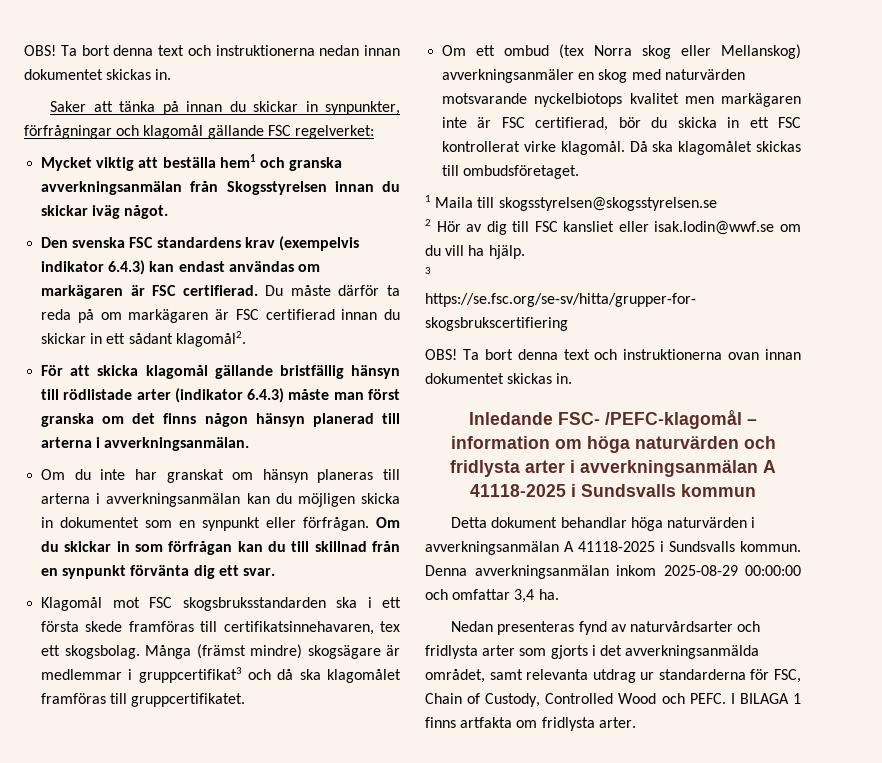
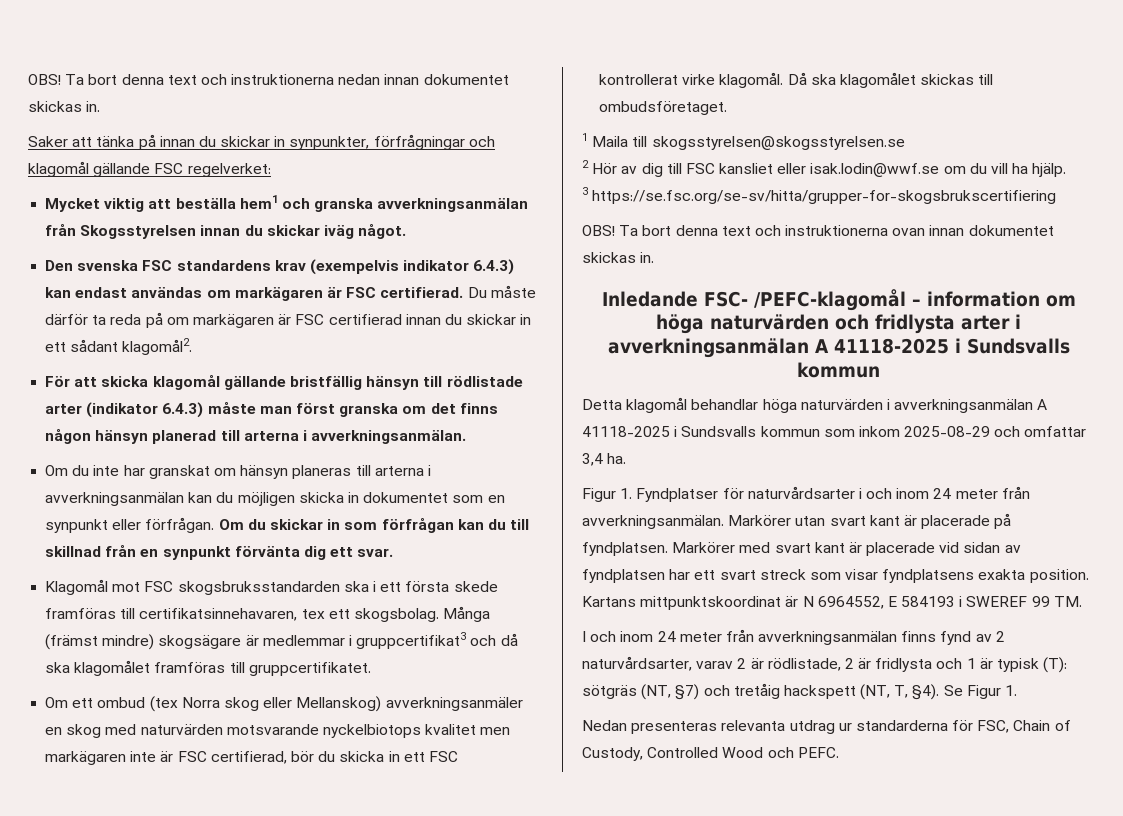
[491,517,558,528] dokument -> [626,397,688,413] klagomål
[740,541,801,552] [425,565,609,579] kommun. Denna avverkningsanmälan -> [760,426,855,437] kommun som
[745,565,801,576] 00:00:00 -> (991, 431) none
[451,621,761,635] [425,645,760,659] [425,669,523,683] Nedan presenteras fynd av naturvårdsarter och fridlysta arter som gjorts i det avverkningsanmälda området, samt -> [582,486,1030,502] [582,513,1012,529] [582,542,1021,556] [582,569,1089,583] [582,596,1082,610] [582,629,1005,645] [582,656,1068,673] [582,683,1018,700] [582,720,718,734] Figur 1. Fyndplatser för naturvårdsarter i och inom 24 meter från avverkningsanmälan. Markörer utan svart kant är placerade på fyndplatsen. Markörer med svart kant är placerade vid sidan av fyndplatsen har ett svart streck som visar fyndplatsens exakta position. Kartans mittpunktskoordinat är N 6964552, E 584193 i SWEREF 99 TM. // I och inom 24 meter från avverkningsanmälan finns fynd av 2 naturvårdsarter, varav 2 är rödlistade, 2 är fridlysta och 1 är typisk (T): sötgräs (NT, §7) och tretåig hackspett (NT, T, §4). Se Figur 1. // Nedan presenteras
[730,693,801,704] [425,717,636,731] I BILAGA 1 finns artfakta om fridlysta arter. -> (839, 752) none

